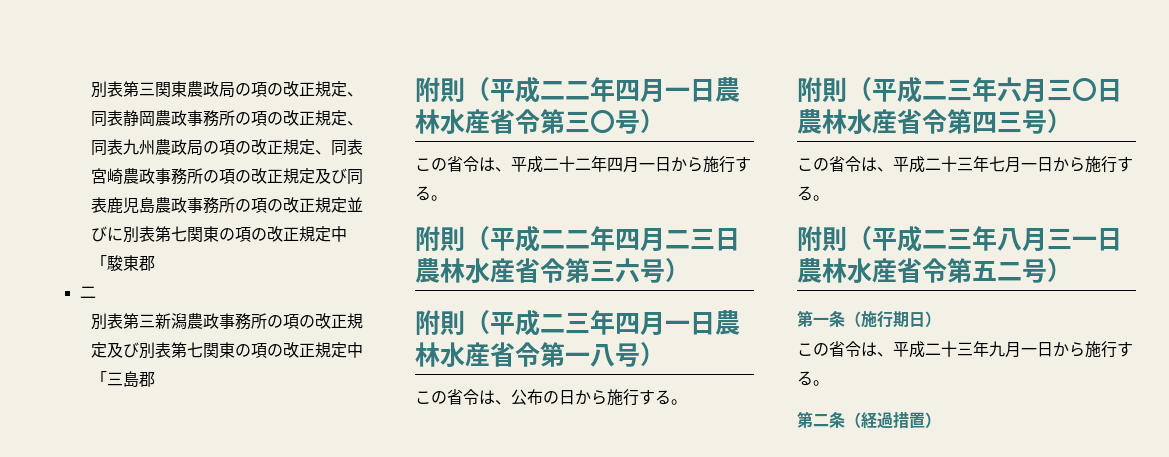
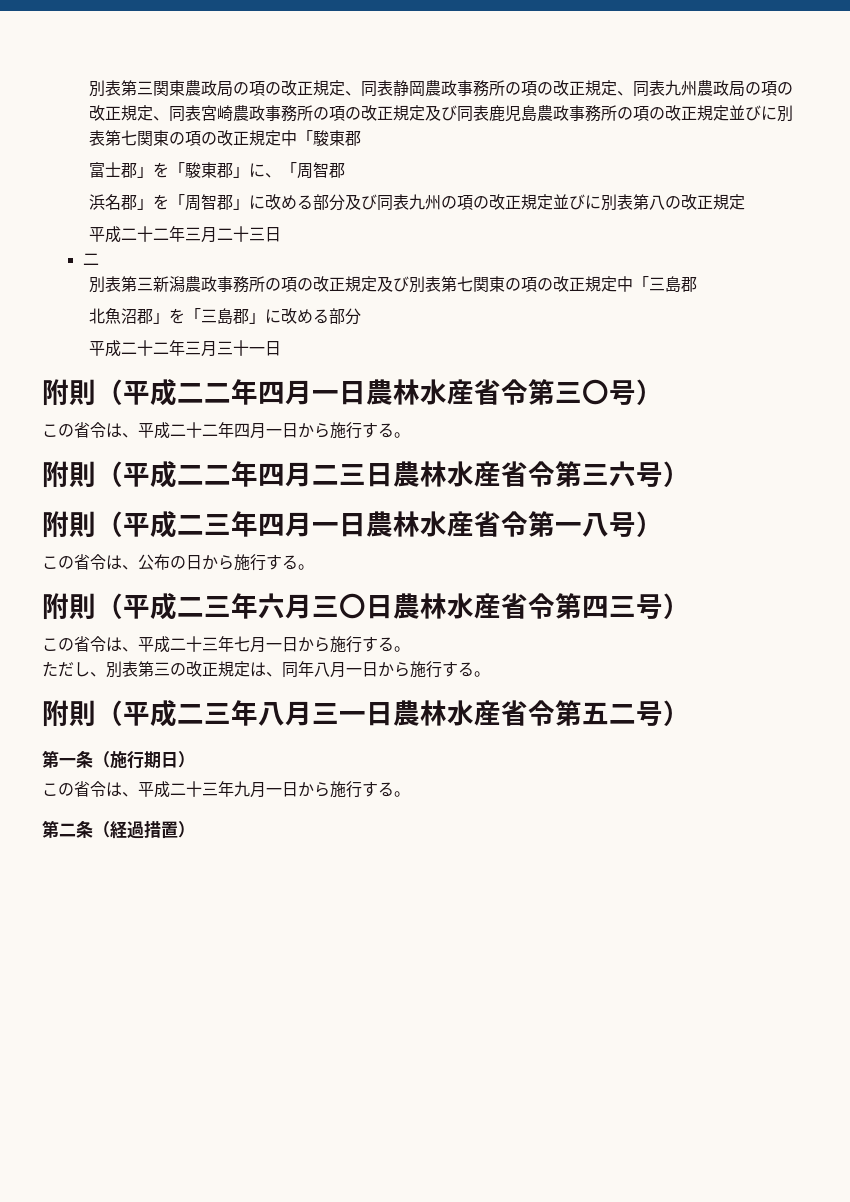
(155, 263) none -> [88,162,345,179] [88,194,745,211] [88,226,281,243] // 富士郡」を「駿東郡」に、「周智郡 // 浜名郡」を「周智郡」に改める部分及び同表九州の項の改正規定並びに別表第八の改正規定 // 平成二十二年三月二十三日
(155, 379) none -> [88,308,361,325] [88,340,281,357] // 北魚沼郡」を「三島郡」に改める部分 // 平成二十二年三月三十一日
(829, 198) none -> [42,661,490,678] // ただし、別表第三の改正規定は、同年八月一日から施行する。

